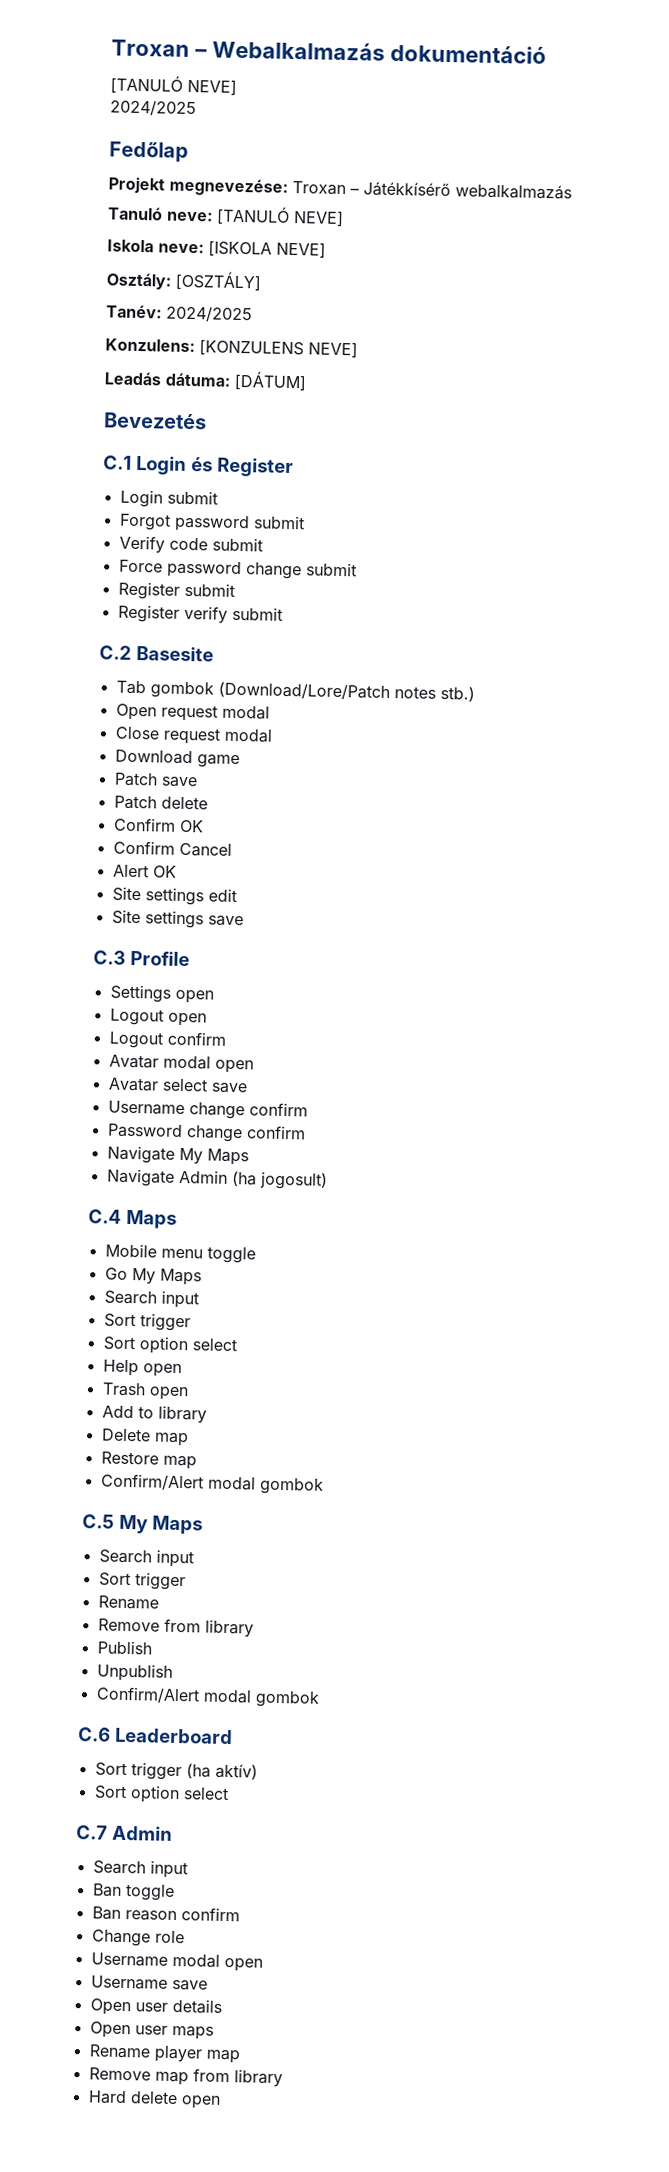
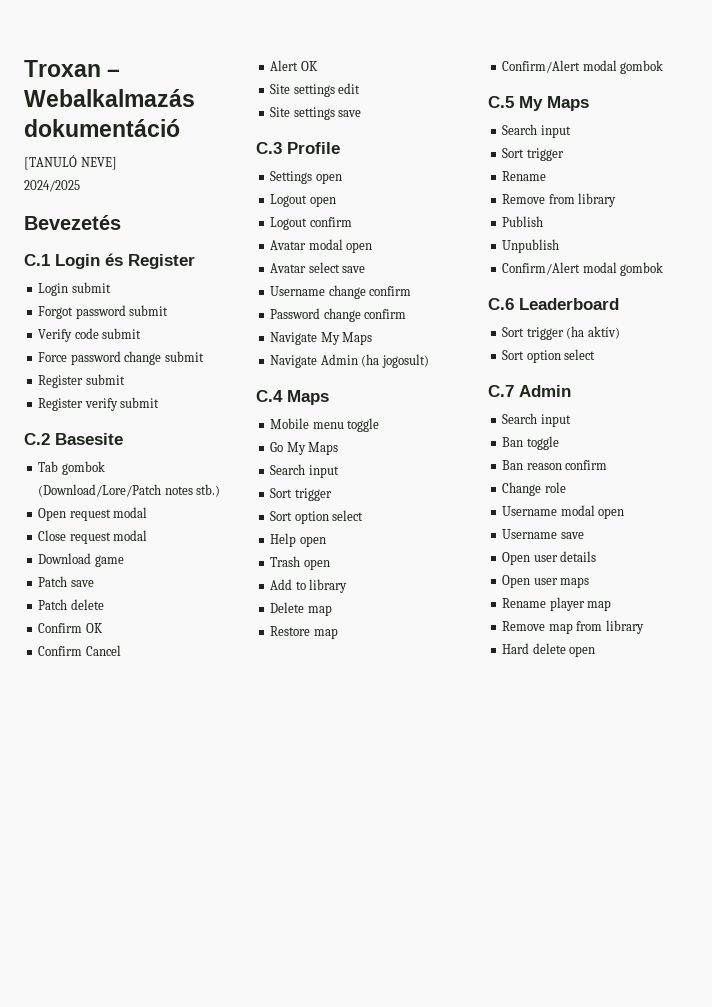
[109,140,189,162] [108,176,572,200] [108,205,344,227] [107,239,326,259] [106,270,262,292] [106,304,253,323] [105,338,358,359] [104,370,307,392] // Fedőlap // Projekt megnevezése: Troxan – Játékkísérő webalkalmazás // Tanuló neve: [TANULÓ NEVE] // Iskola neve: [ISKOLA NEVE] // Osztály: [OSZTÁLY] // Tanév: 2024/2025 // Konzulens: [KONZULENS NEVE] // Leadás dátuma: [DÁTUM] -> (80, 186) none

